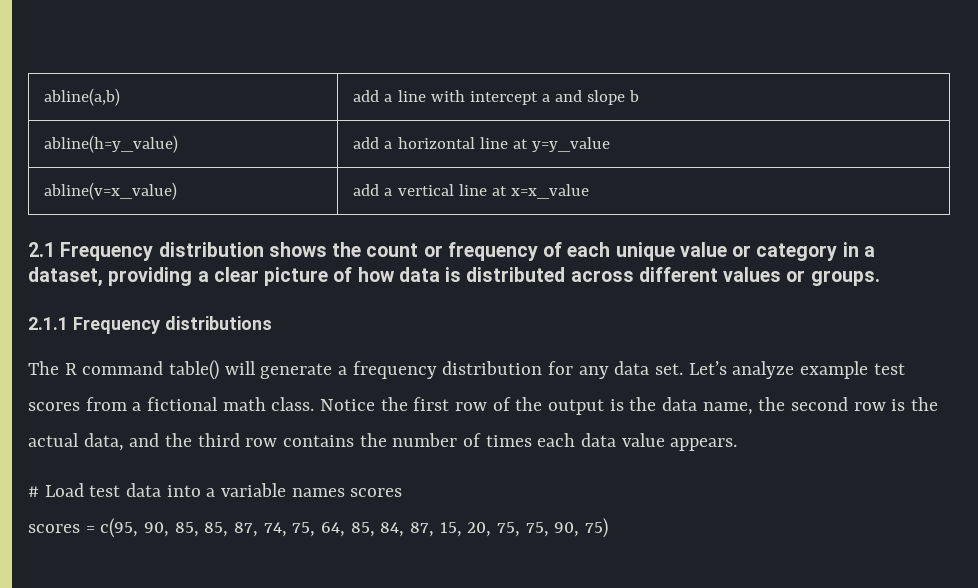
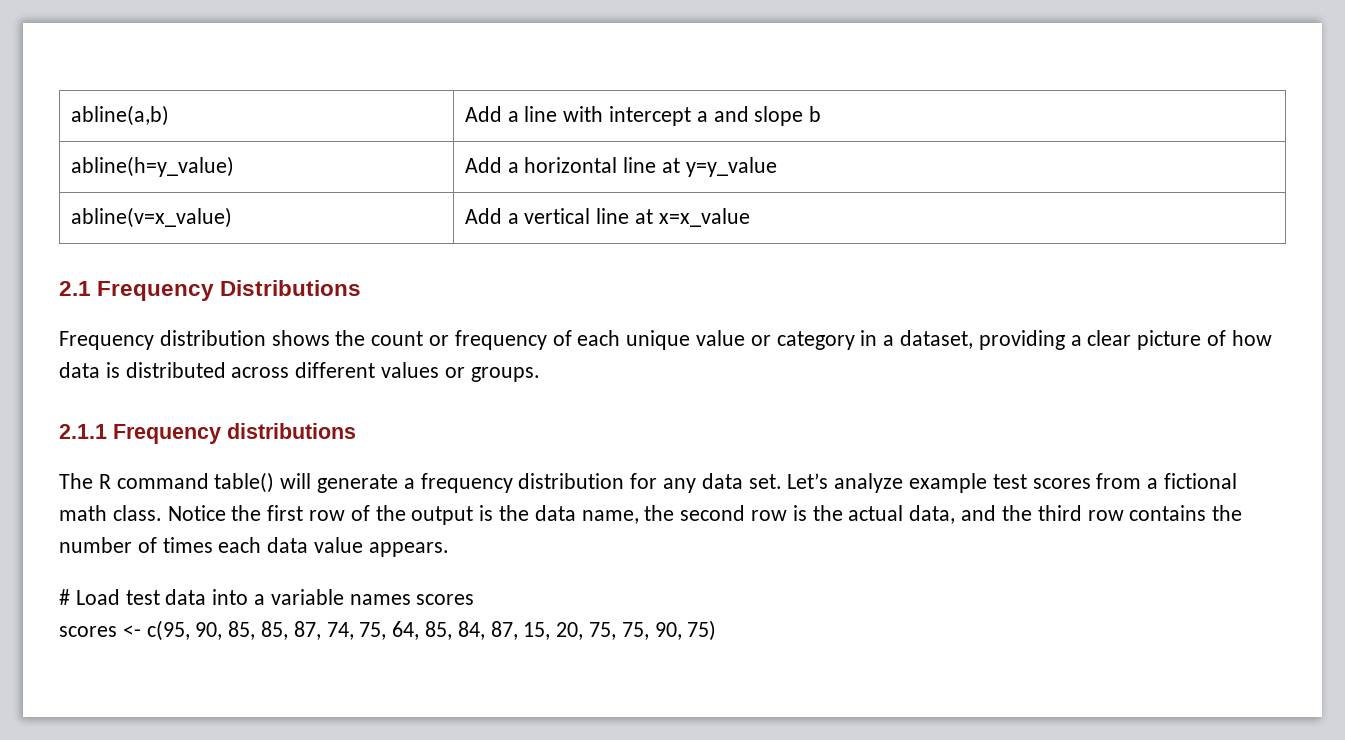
[353,90,380,102] add -> [464,106,502,122] Add
[353,137,380,149] add -> [464,157,502,173] Add
[353,184,380,196] add -> [464,208,502,224] Add
(154, 251) none -> [220,280,362,296] [59,331,154,350] Distributions // Frequency
[85,526,95,533] = -> [122,625,141,637] <-

